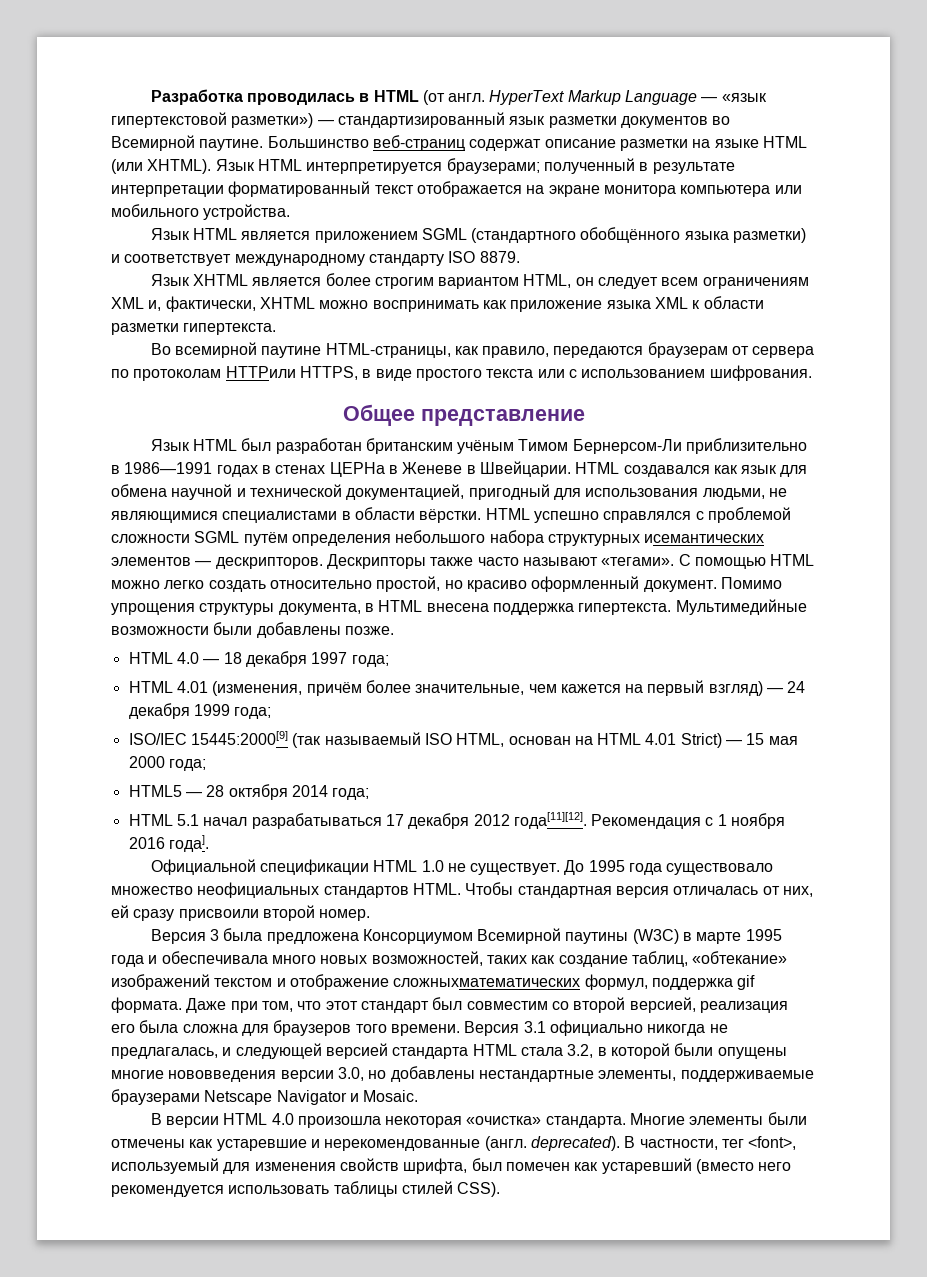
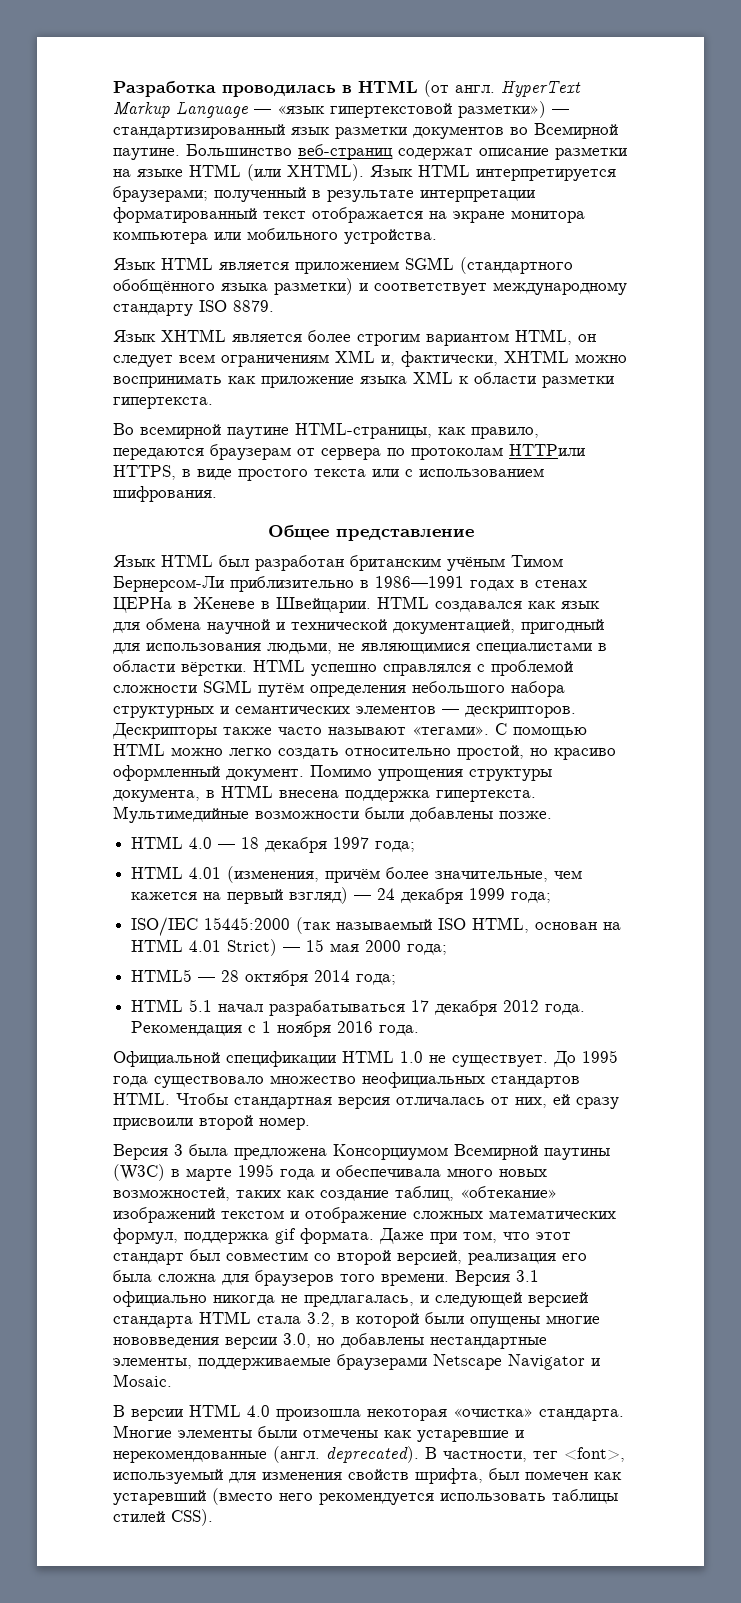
[644,534,765,543] исемантических -> [220,705,350,714] и семантических
[190,731,288,745] 15445:2000[9] -> [204,917,291,930] 15445:2000
[513,812,587,829] года[11][12]. -> [545,1004,586,1015] года.
[168,835,209,852] года]. -> [379,1025,420,1036] года.
[393,978,581,987] сложныхматематических -> [413,1210,616,1219] сложных математических

